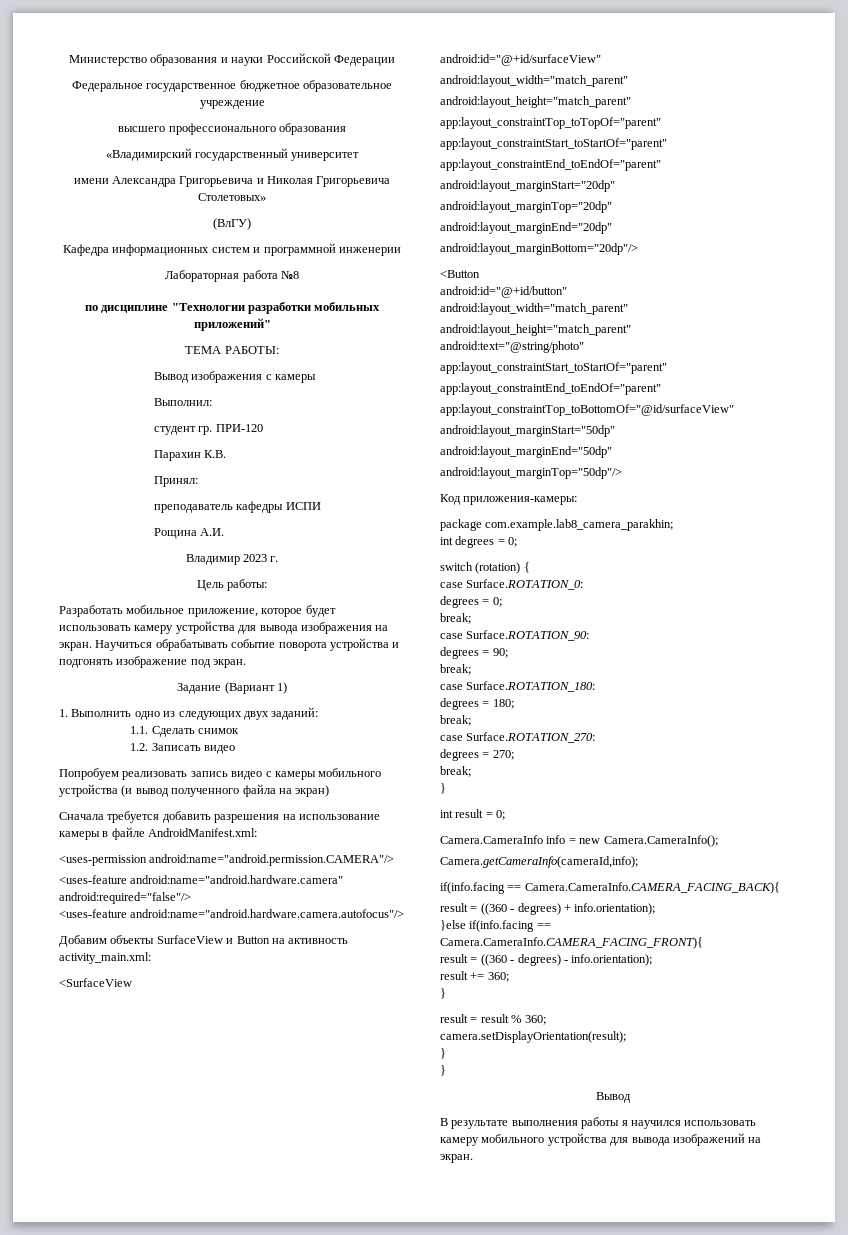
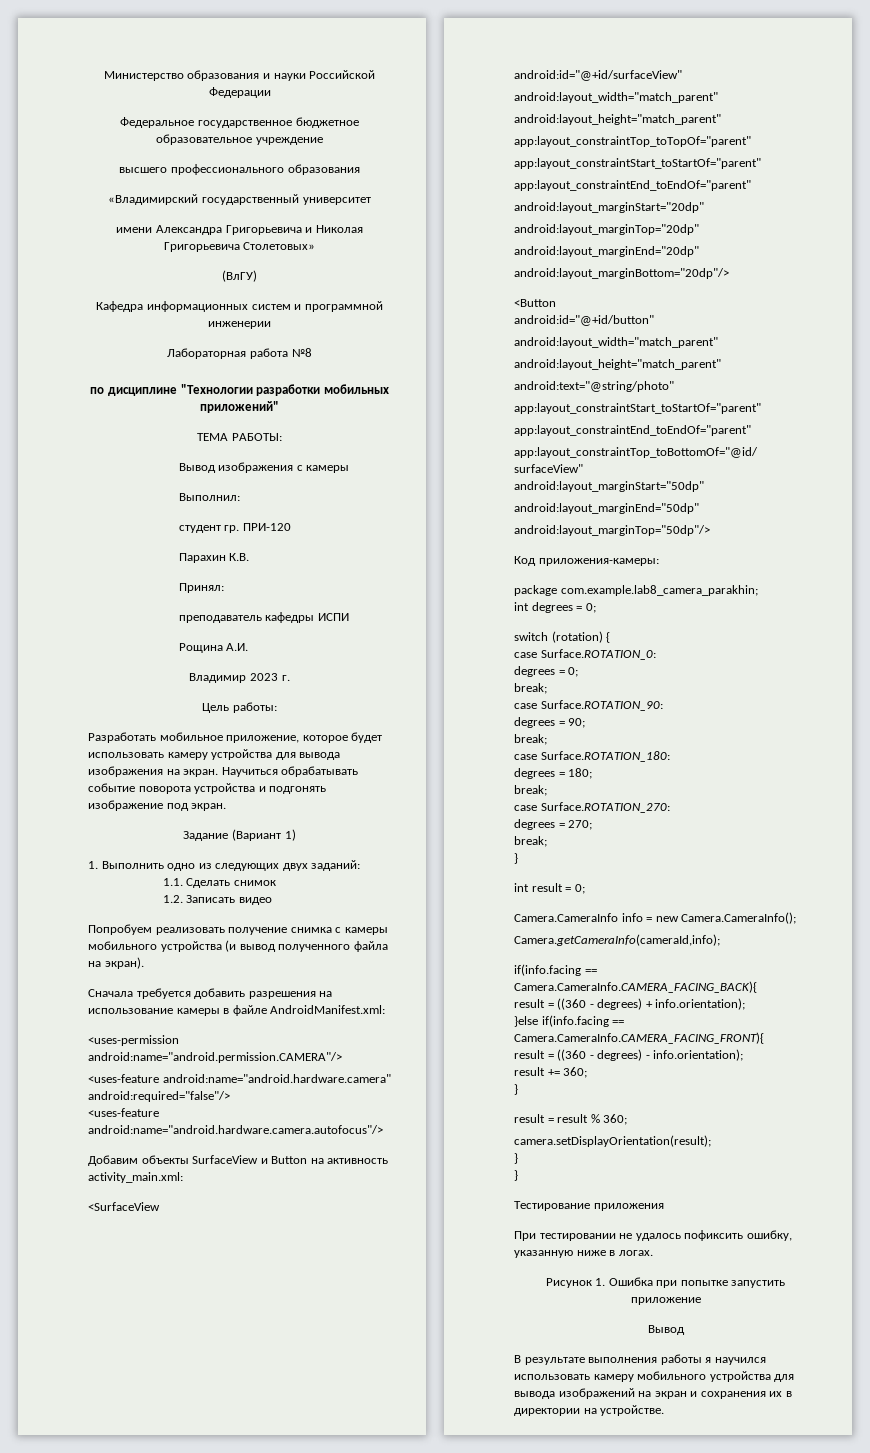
[190,771,263,780] запись видео -> [228,927,332,935] получение снимка
[295,785,330,797] экран) -> [104,957,144,969] экран).
(446, 1070) none -> [514,1201,664,1211] [514,1230,792,1241] [514,1250,653,1258] [545,1277,786,1288] [630,1297,701,1305] // Тестирование приложения // При тестировании не удалось пофиксить ошибку, указанную ниже в логах. // Рисунок 1. Ошибка при попытке запустить приложение
[440,1154,473,1163] экран. -> [654,1391,792,1399] [514,1405,665,1416] экран и сохранения их в директории на устройстве.

